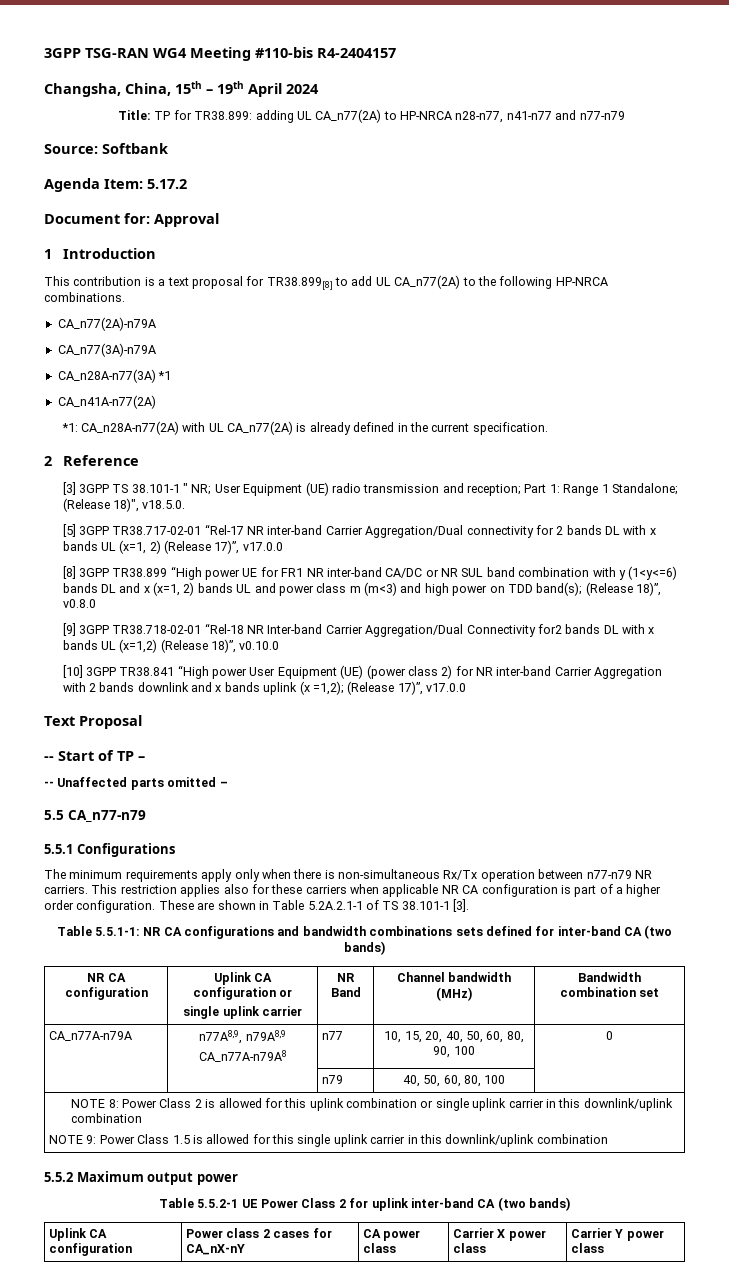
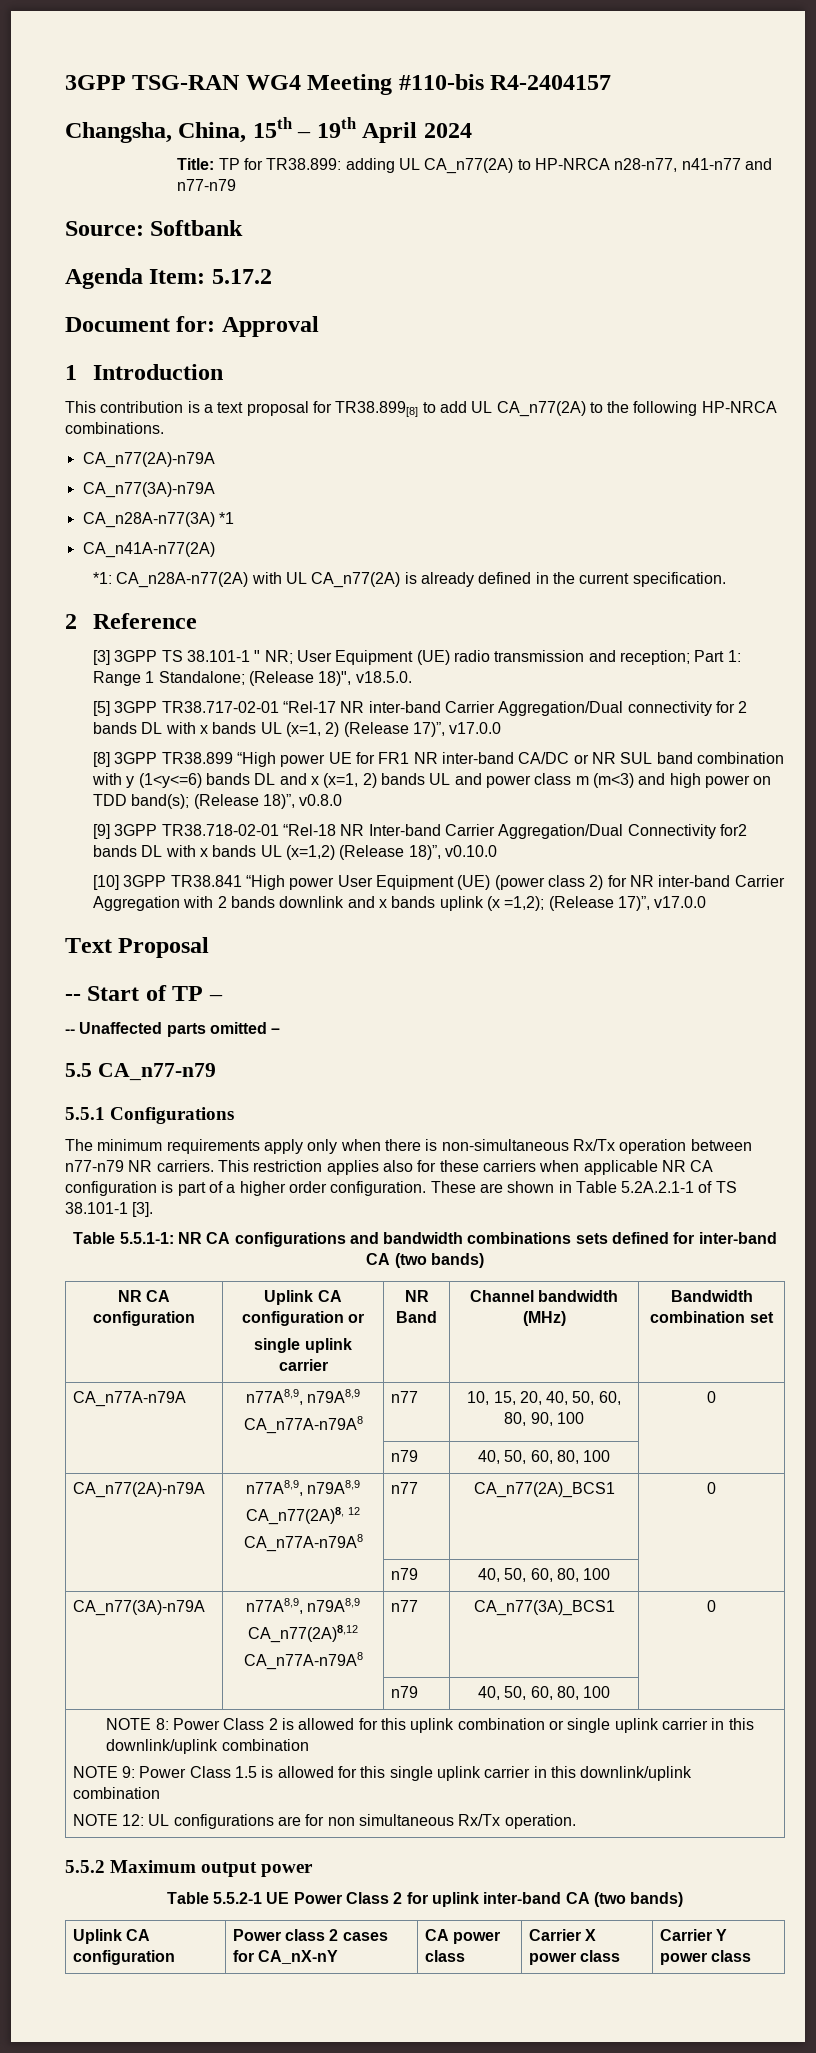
(506, 1079) none -> [72,1482,205,1498] [245,1480,361,1496] [245,1507,361,1525] [243,1534,363,1552] [390,1482,418,1494] [473,1482,615,1498] [707,1482,716,1494] [390,1568,418,1580] [477,1568,611,1582] [72,1600,205,1616] [245,1598,361,1614] [247,1625,358,1643] [243,1652,363,1670] [390,1600,418,1612] [473,1600,615,1616] [707,1600,716,1612] [390,1686,418,1698] [477,1686,611,1700] // CA_n77(2A)-n79A | n77A8,9, n79A8,9 // CA_n77(2A)8, 12 // CA_n77A-n79A8 | n77 | CA_n77(2A)_BCS1 | 0 // | | n79 | 40, 50, 60, 80, 100 | // CA_n77(3A)-n79A | n77A8,9, n79A8,9 // CA_n77(2A)8,12 // CA_n77A-n79A8 | n77 | CA_n77(3A)_BCS1 | 0 // | | n79 | 40, 50, 60, 80, 100 |
(608, 1139) none -> [72,1814,576,1829] // NOTE 12: UL configurations are for non simultaneous Rx/Tx operation.

